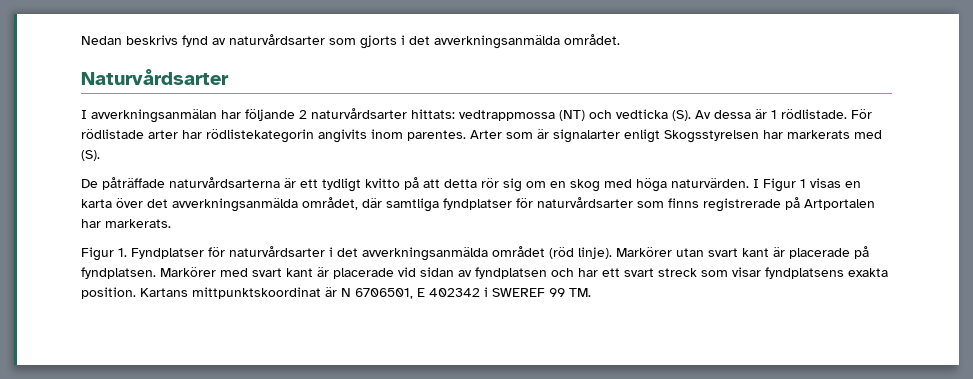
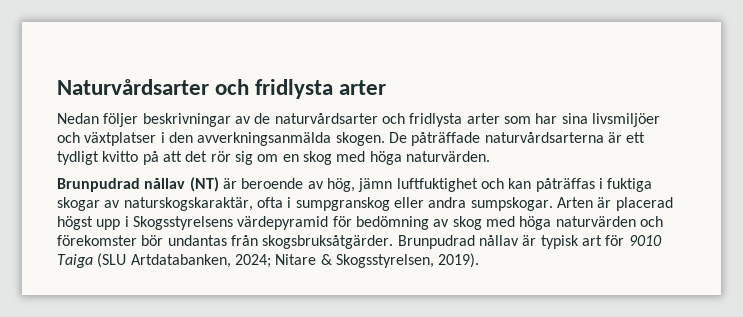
[81,34,620,49] [81,69,229,85] [81,108,872,123] [81,129,882,143] [81,150,100,161] Nedan beskrivs fynd av naturvårdsarter som gjorts i det avverkningsanmälda området. // Naturvårdsarter // I avverkningsanmälan har följande 2 naturvårdsarter hittats: vedtrappmossa (NT) och vedticka (S). Av dessa är 1 rödlistade. För rödlistade arter har rödlistekategorin angivits inom parentes. Arter som är signalarter enligt Skogsstyrelsen har markerats med (S). // -> [57,79,387,99] [57,113,660,127] [57,132,385,146] Naturvårdsarter och fridlysta arter // Nedan följer beskrivningar av de naturvårdsarter och fridlysta arter som har sina livsmiljöer och växtplatser i den avverkningsanmälda skogen.
[444,179,477,188] detta -> [185,151,208,162] det
[753,178,861,192] [81,197,875,212] [81,219,171,228] [81,246,869,261] [81,267,888,279] [81,287,591,299] I Figur 1 visas en karta över det avverkningsanmälda området, där samtliga fyndplatser för naturvårdsarter som finns registrerade på Artportalen har markerats. // Figur 1. Fyndplatser för naturvårdsarter i det avverkningsanmälda området (röd linje). Markörer utan svart kant är placerade på fyndplatsen. Markörer med svart kant är placerade vid sidan av fyndplatsen och har ett svart streck som visar fyndplatsens exakta position. Kartans mittpunktskoordinat är N 6706501, E 402342 i SWEREF 99 TM. -> [57,177,653,192] [57,197,673,211] [57,216,663,230] [57,235,662,249] [57,253,480,268] // Brunpudrad nållav (NT) är beroende av hög, jämn luftfuktighet och kan påträffas i fuktiga skogar av naturskogskaraktär, ofta i sumpgranskog eller andra sumpskogar. Arten är placerad högst upp i Skogsstyrelsens värdepyramid för bedömning av skog med höga naturvärden och förekomster bör undantas från skogsbruksåtgärder. Brunpudrad nållav är typisk art för 9010 Taiga (SLU Artdatabanken, 2024; Nitare & Skogsstyrelsen, 2019).

